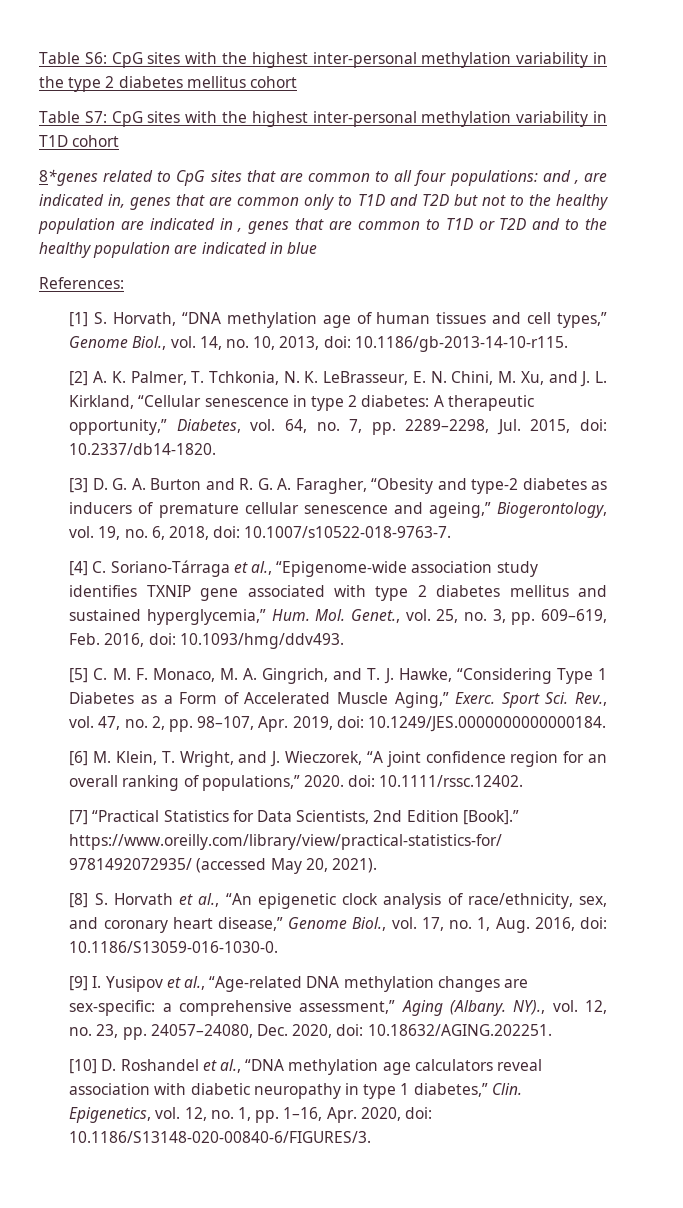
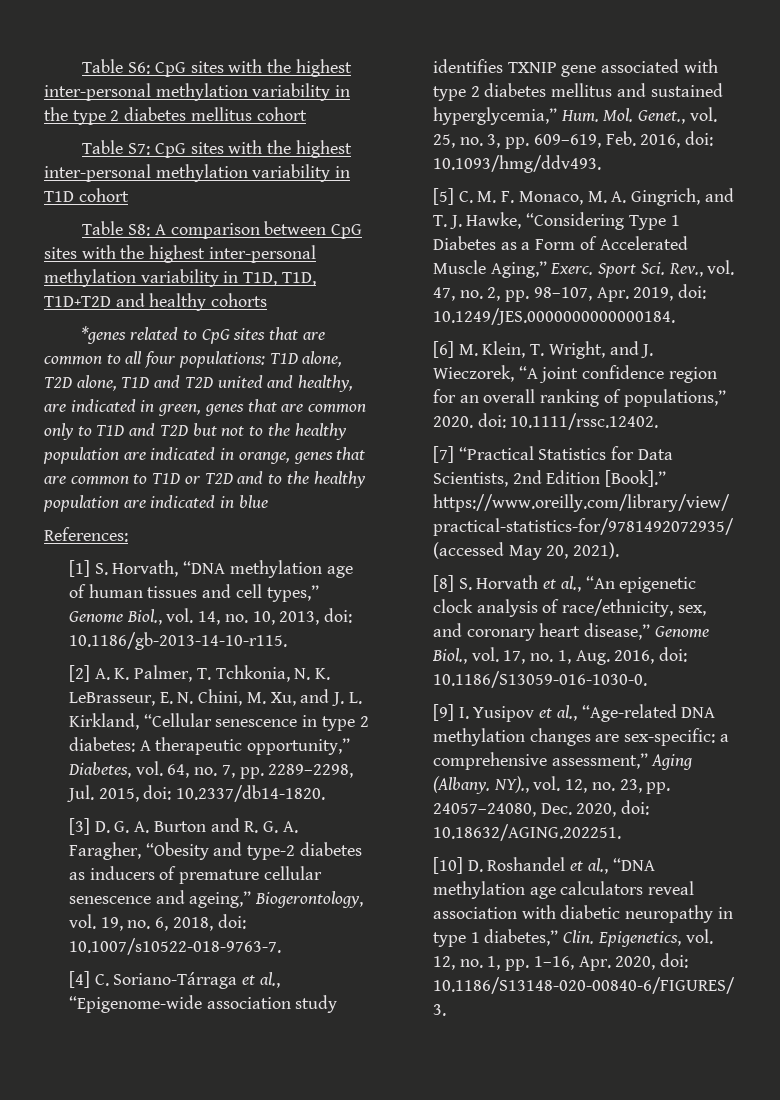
[39,169,98,186] 8*genes -> [82,221,363,239] [44,245,316,263] [44,269,316,287] [44,293,268,311] [81,326,127,344] Table S8: A comparison between CpG sites with the highest inter-personal methylation variability in T1D, T1D, T1D+T2D and healthy cohorts // *genes
[542,170,607,184] [39,194,126,208] and , are indicated in, -> [269,351,343,367] [44,375,354,392] [44,399,202,416] T1D alone, T2D alone, T1D and T2D united and healthy, are indicated in green,
[237,228,243,232] , -> [238,452,290,464] orange,

